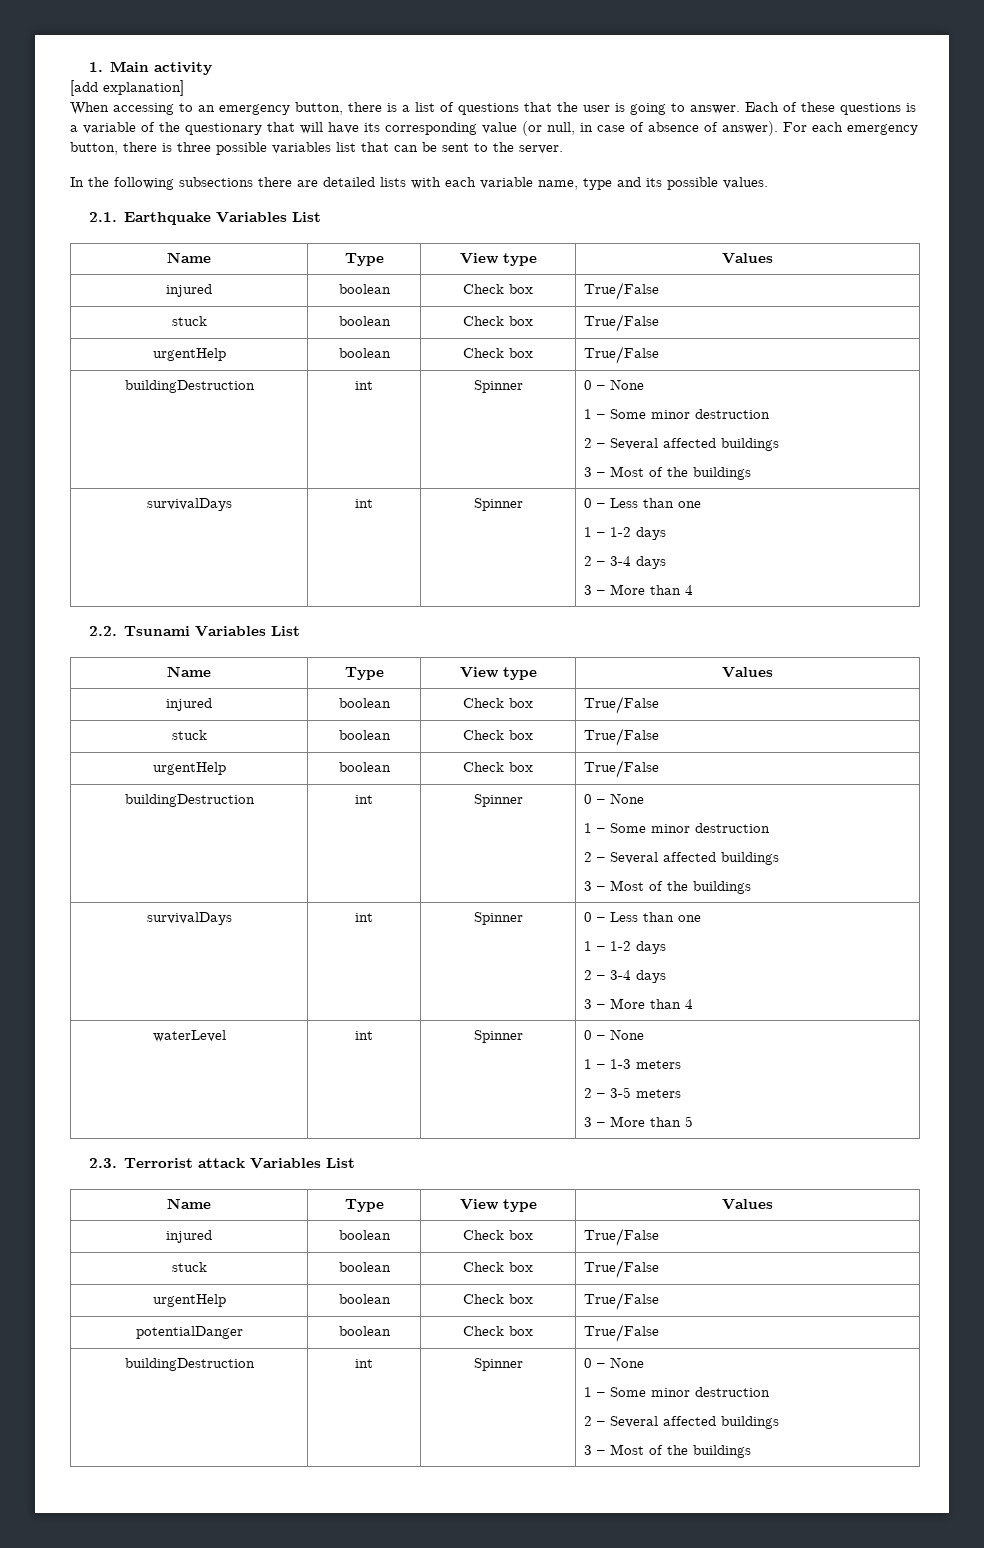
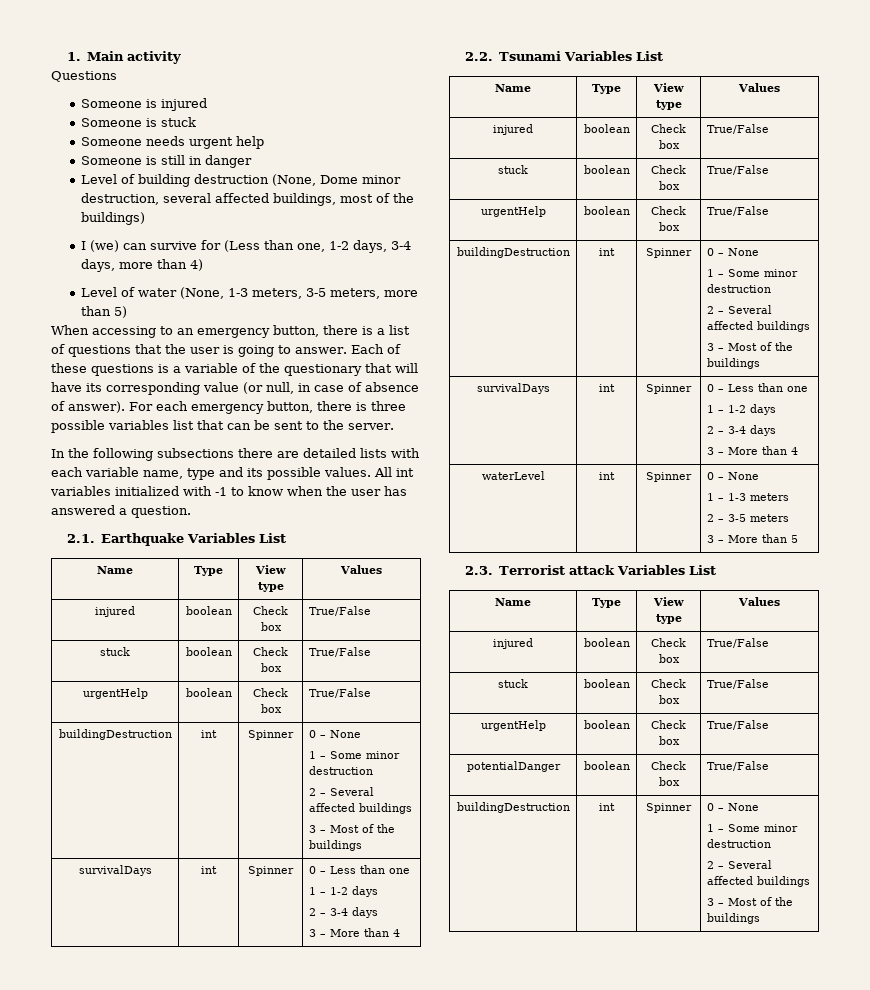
[70,80,184,96] [add explanation] -> [51,71,117,82] [80,98,207,111] [80,117,196,127] [80,136,264,149] [80,155,252,168] [80,174,401,187] [80,193,414,206] [80,212,145,225] [80,240,411,253] [80,259,203,272] [80,287,418,299] [80,306,127,318] Questions // Someone is injured // Someone is stuck // Someone needs urgent help // Someone is still in danger // Level of building destruction (None, Dome minor destruction, several affected buildings, most of the buildings) // I (we) can survive for (Less than one, 1-2 days, 3-4 days, more than 4) // Level of water (None, 1-3 meters, 3-5 meters, more than 5)
(768, 183) none -> [374,467,414,477] [50,486,407,496] [51,505,191,518] All int variables initialized with -1 to know when the user has answered a question.

